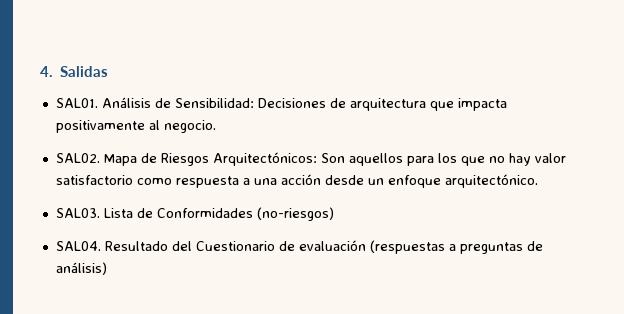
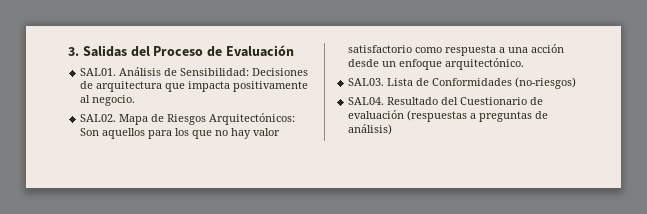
[40,66,53,77] 4. -> [68,47,79,56] 3.
(109, 71) none -> [130,45,294,57] del Proceso de Evaluación

